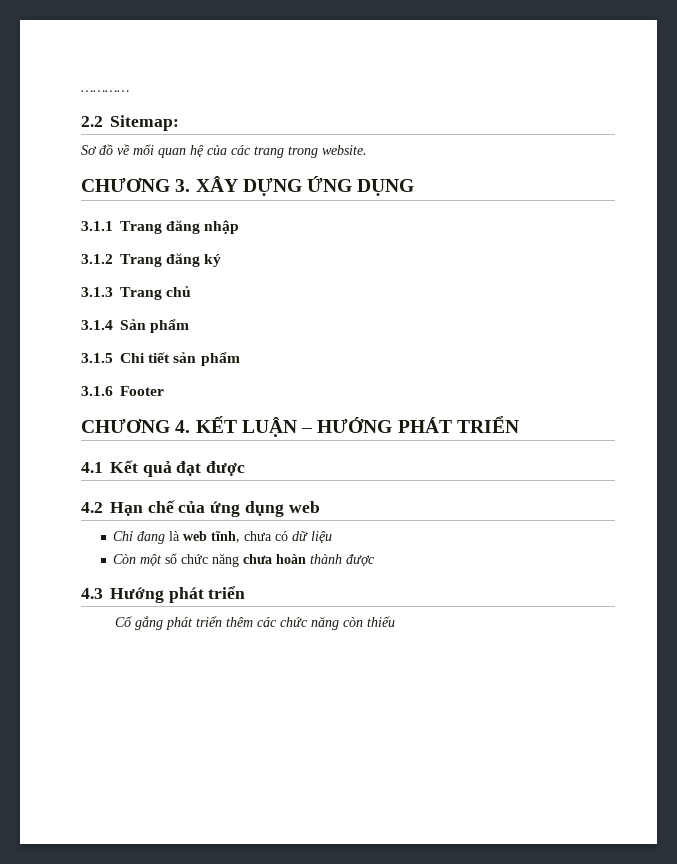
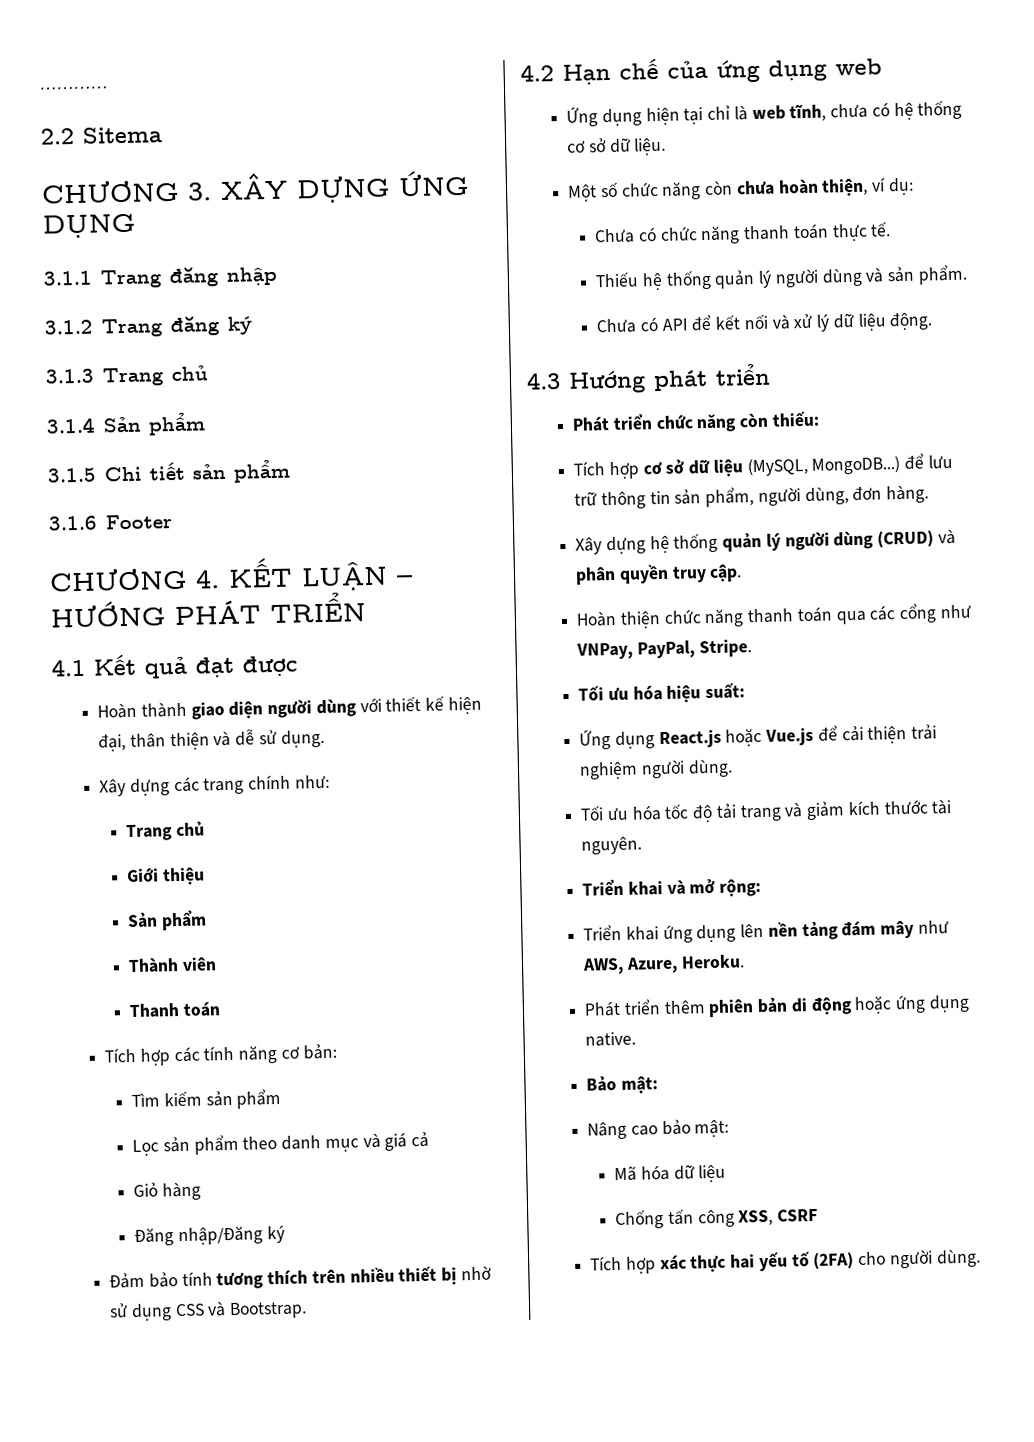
[110,115,179,131] [81,144,367,158] Sitemap: // Sơ đồ về mối quan hệ của các trang trong website. -> [81,126,163,144] Sitema
(246, 468) none -> [97,696,482,720] [98,729,325,752] [99,774,330,797] [126,821,206,842] [126,866,206,886] [127,909,208,931] [128,956,218,974] [129,1001,222,1019] [104,1043,337,1066] [131,1088,282,1109] [132,1131,430,1157] [133,1181,202,1201] [134,1224,285,1246] [109,1265,492,1290] [109,1301,308,1322] // Hoàn thành giao diện người dùng với thiết kế hiện đại, thân thiện và dễ sử dụng. // Xây dựng các trang chính như: // Trang chủ // Giới thiệu // Sản phẩm // Thành viên // Thanh toán // Tích hợp các tính năng cơ bản: // Tìm kiếm sản phẩm // Lọc sản phẩm theo danh mục và giá cả // Giỏ hàng // Đăng nhập/Đăng ký // Đảm bảo tính tương thích trên nhiều thiết bị nhờ sử dụng CSS và Bootstrap.
[113,531,166,544] Chỉ đang -> [566,105,731,127] Ứng dụng hiện tại chỉ
[292,531,333,543] [113,554,163,566] dữ liệu // Còn một -> [893,100,963,121] [567,137,667,156] [567,184,598,202] hệ thống cơ sở dữ liệu. // Một
(240, 560) none -> [704,180,734,196] còn
[310,554,376,566] [81,586,246,603] [114,616,395,630] thành được // 4.3 Hướng phát triển // Cố gắng phát triển thêm các chức năng còn thiếu -> [821,177,914,197] [594,222,892,245] [595,264,968,291] [596,312,934,334] [526,363,771,394] [572,410,819,433] [573,453,953,480] [574,484,930,510] [575,528,956,555] [575,563,743,585] [576,603,971,629] [576,639,752,660] [578,682,746,703] [579,724,938,750] [579,758,733,780] [580,799,953,823] [581,836,643,855] [582,878,762,897] [583,919,949,944] [582,954,745,975] [584,994,970,1018] [585,1031,637,1047] [586,1075,658,1094] [587,1119,730,1140] [614,1164,727,1183] [615,1208,819,1230] [590,1248,981,1274] thiện, ví dụ: // Chưa có chức năng thanh toán thực tế. // Thiếu hệ thống quản lý người dùng và sản phẩm. // Chưa có API để kết nối và xử lý dữ liệu động. // 4.3 Hướng phát triển // Phát triển chức năng còn thiếu: // Tích hợp cơ sở dữ liệu (MySQL, MongoDB...) để lưu trữ thông tin sản phẩm, người dùng, đơn hàng. // Xây dựng hệ thống quản lý người dùng (CRUD) và phân quyền truy cập. // Hoàn thiện chức năng thanh toán qua các cổng như VNPay, PayPal, Stripe. // Tối ưu hóa hiệu suất: // Ứng dụng React.js hoặc Vue.js để cải thiện trải nghiệm người dùng. // Tối ưu hóa tốc độ tải trang và giảm kích thước tài nguyên. // Triển khai và mở rộng: // Triển khai ứng dụng lên nền tảng đám mây như AWS, Azure, Heroku. // Phát triển thêm phiên bản di động hoặc ứng dụng native. // Bảo mật: // Nâng cao bảo mật: // Mã hóa dữ liệu // Chống tấn công XSS, CSRF // Tích hợp xác thực hai yếu tố (2FA) cho người dùng.

